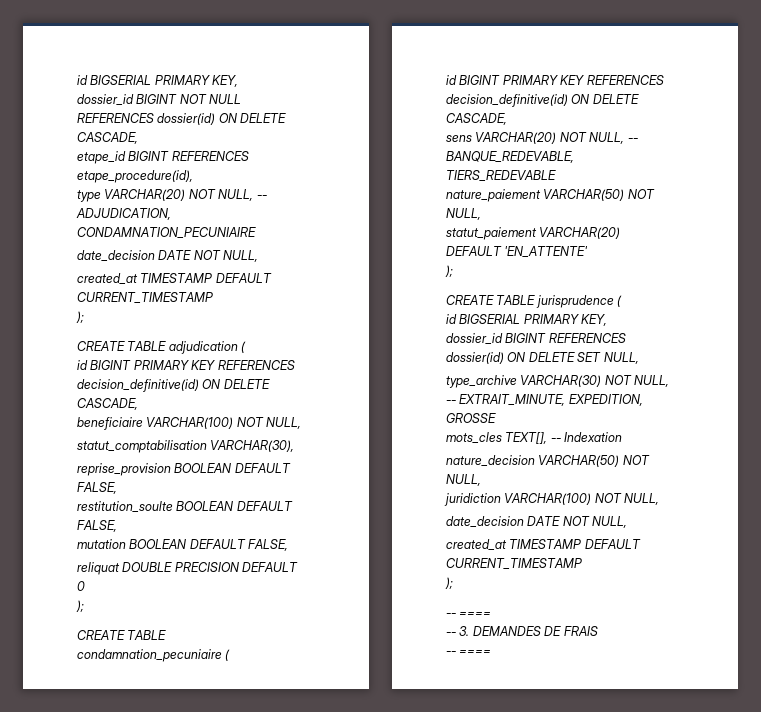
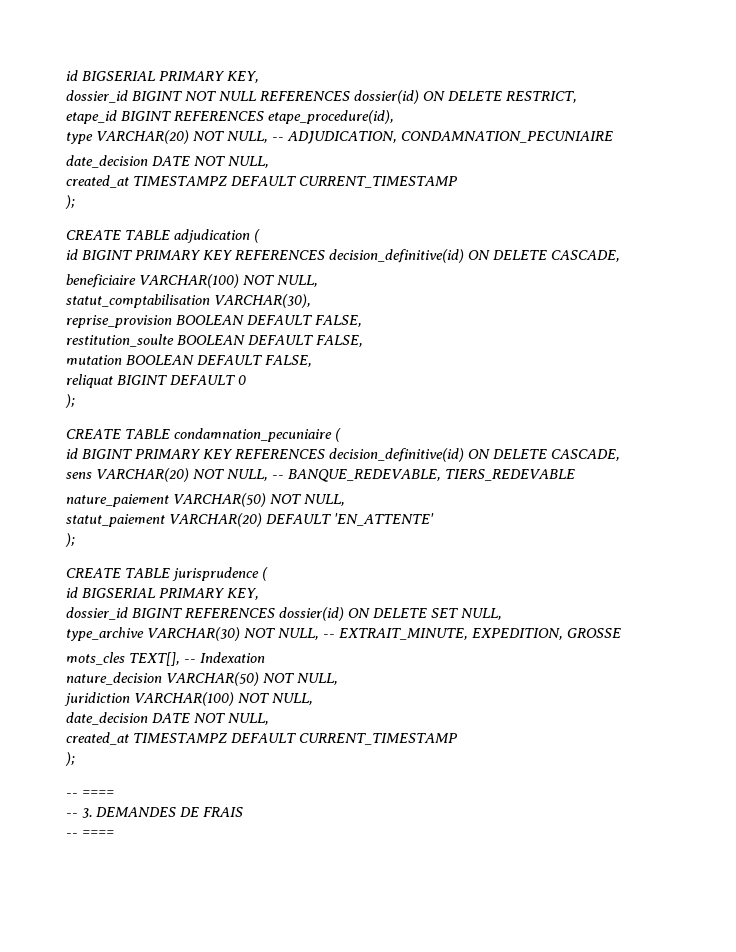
[77,132,138,144] CASCADE, -> [506,91,577,103] RESTRICT,
[140,273,214,283] TIMESTAMP -> [133,176,228,186] TIMESTAMPZ
[122,562,239,572] DOUBLE PRECISION -> [117,375,167,385] BIGINT
[509,539,583,549] TIMESTAMP -> [133,733,228,743] TIMESTAMPZ

